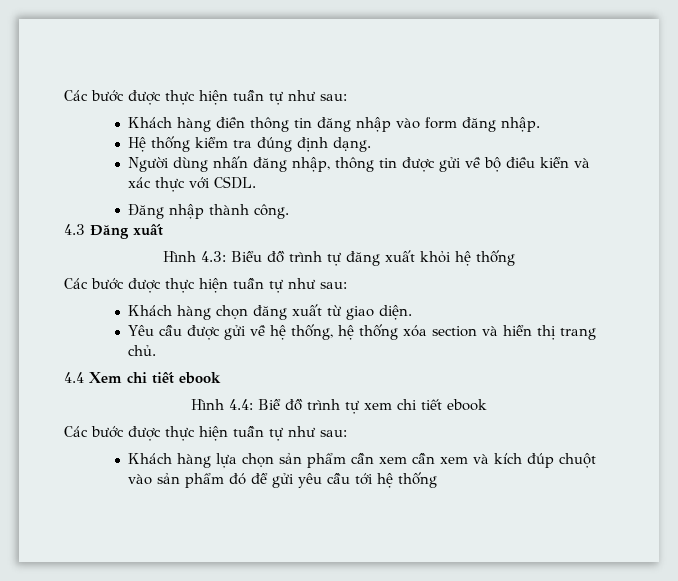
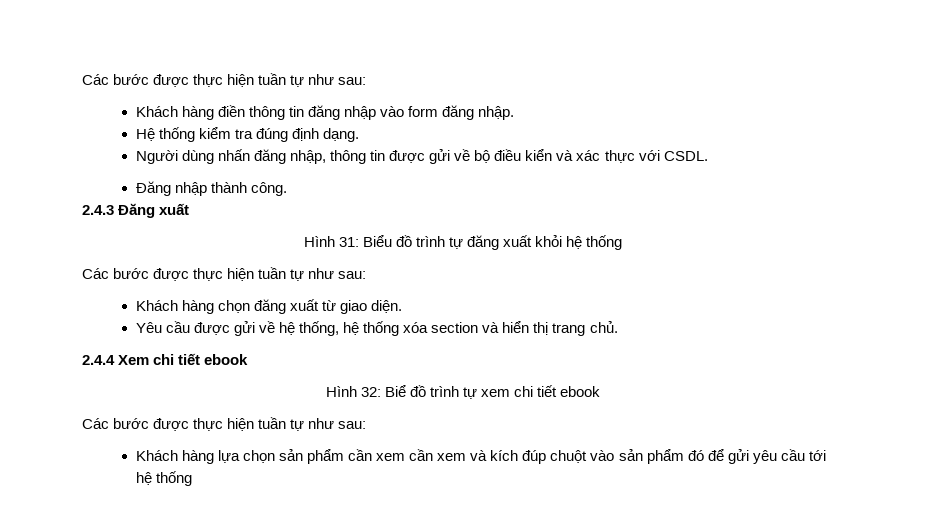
[64,224,85,235] 4.3 -> [82,205,114,215] 2.4.3
[201,251,226,262] 4.3: -> [338,237,359,247] 31:
[64,372,84,383] 4.4 -> [82,355,115,365] 2.4.4
[229,399,253,410] 4.4: -> [360,387,381,397] 32:

